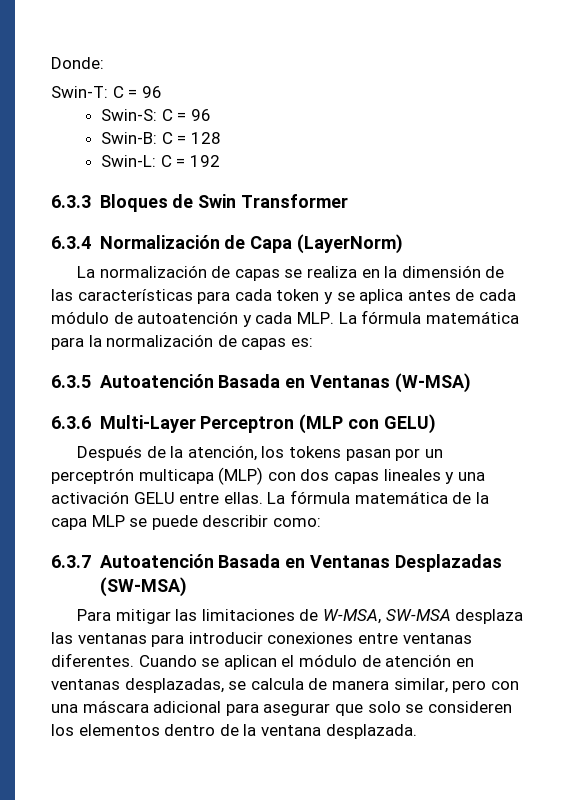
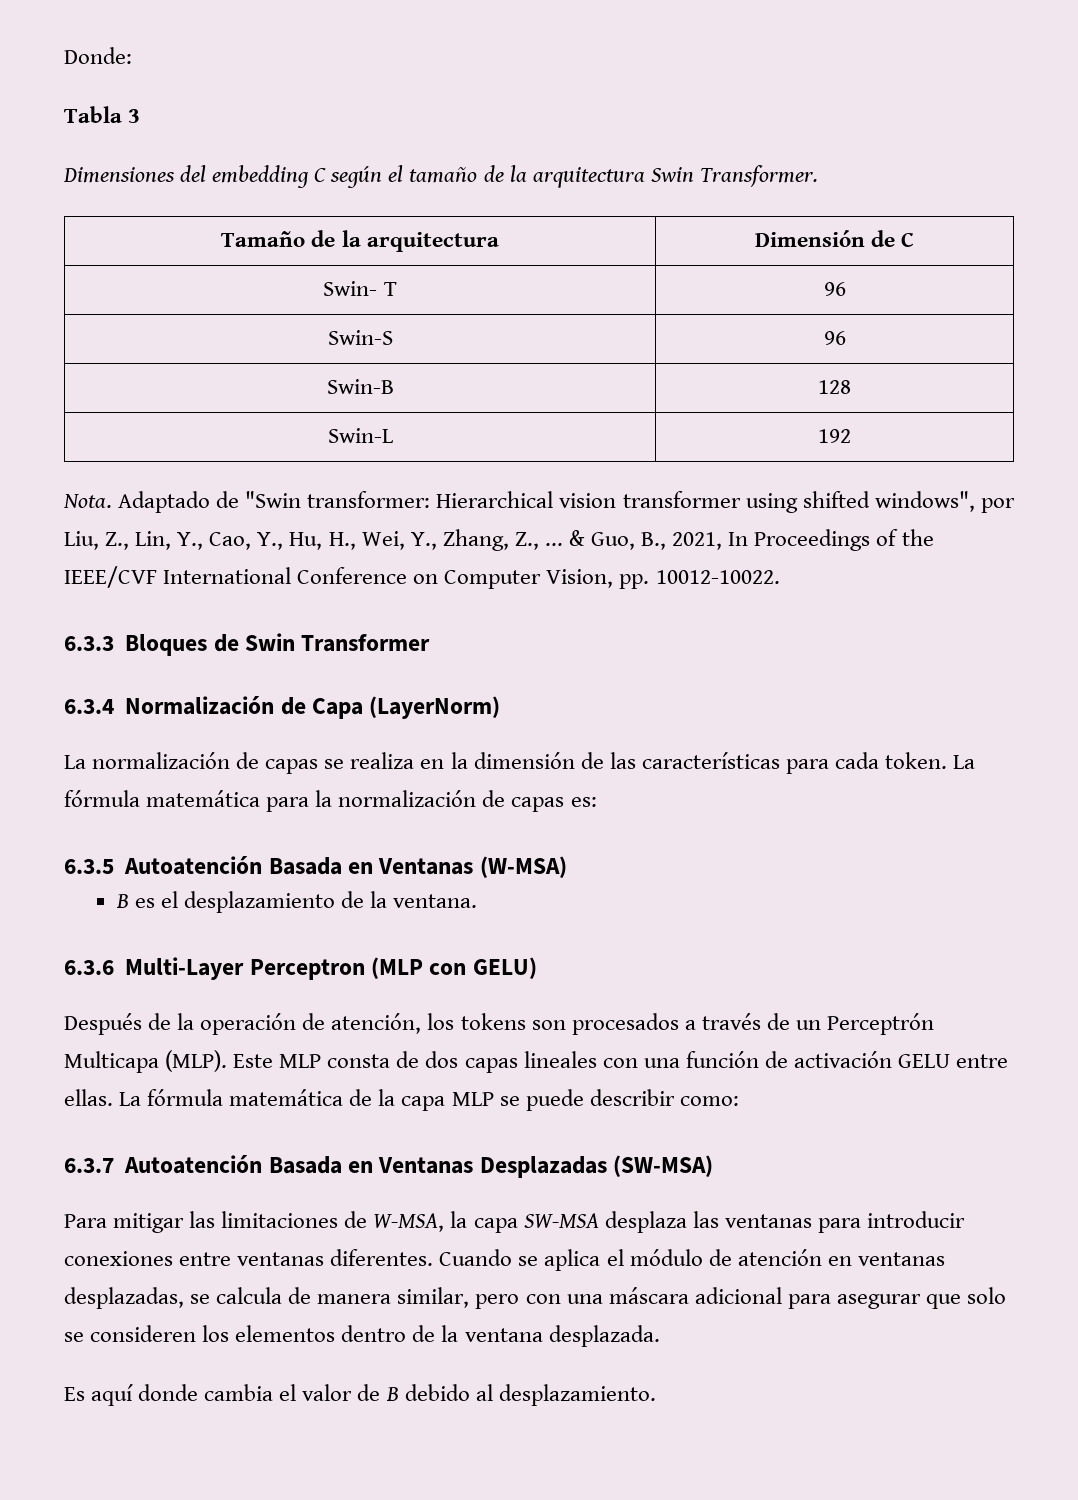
[51,86,162,98] [101,109,212,121] [101,132,222,144] [101,155,221,167] Swin-T: C = 96 // Swin-S: C = 96 // Swin-B: C = 128 // Swin-L: C = 192 -> [64,106,141,123] [63,165,818,188] [221,230,499,252] [754,230,915,247] [323,281,397,296] [823,282,846,296] [327,330,393,345] [823,331,846,345] [326,379,394,394] [818,380,851,394] [327,428,393,443] [818,429,851,443] [63,491,1015,513] [64,529,934,551] [64,566,780,589] Tabla 3 // Dimensiones del embedding C según el tamaño de la arquitectura Swin Transformer. // Tamaño de la arquitectura | Dimensión de C // Swin- T | 96 // Swin-S | 96 // Swin-B | 128 // Swin-L | 192 // Nota. Adaptado de "Swin transformer: Hierarchical vision transformer using shifted windows", por Liu, Z., Lin, Y., Cao, Y., Hu, H., Wei, Y., Zhang, Z., ... & Guo, B., 2021, In Proceedings of the IEEE/CVF International Conference on Computer Vision, pp. 10012-10022.
[276,289,516,304] [51,311,334,327] token y se aplica antes de cada módulo de autoatención y cada MLP. -> [885,752,948,769] token.
(471, 383) none -> [115,891,478,913] // B es el desplazamiento de la ventana.
(184, 452) none -> [200,1013,326,1035] operación de
[345,448,443,461] [51,467,485,485] pasan por un perceptrón multicapa (MLP) con dos capas lineales y una -> [531,1013,935,1035] [64,1050,788,1073] son procesados a través de un Perceptrón Multicapa (MLP). Este MLP consta de dos capas lineales con una función de
(381, 616) none -> [450,1211,518,1233] la capa
[223,655,277,670] aplican -> [544,1249,601,1271] aplica
(417, 731) none -> [64,1384,656,1406] // Es aquí donde cambia el valor de B debido al desplazamiento.

